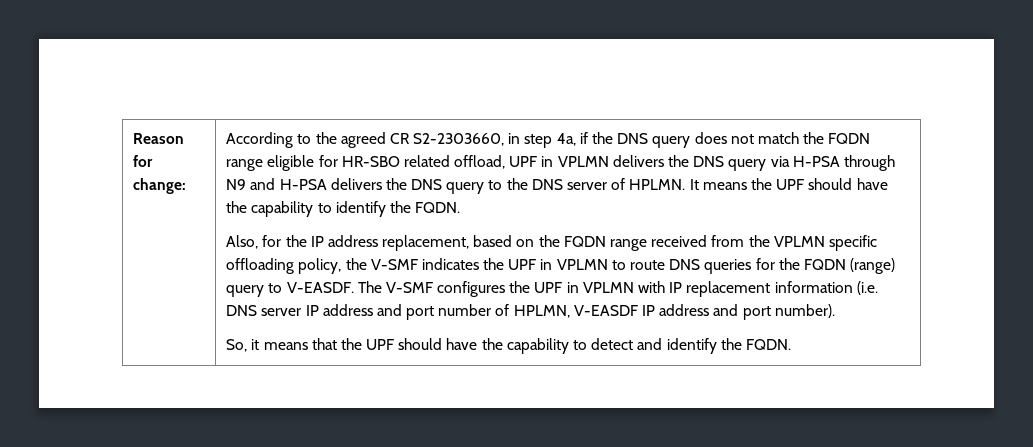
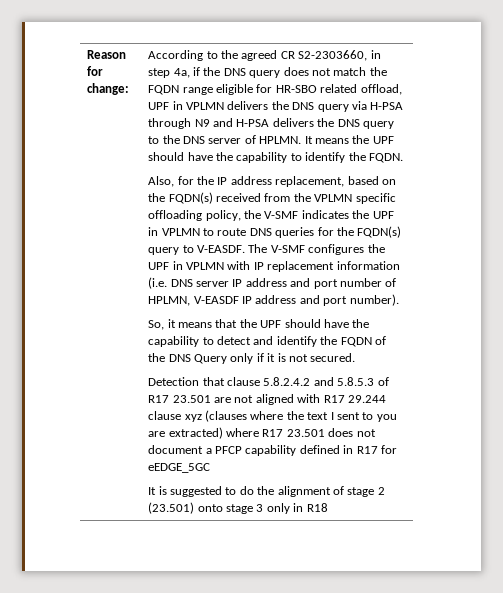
[563,236,648,251] FQDN range -> [168,192,213,204] FQDN(s)
[803,258,896,274] FQDN (range) -> [357,226,402,238] FQDN(s)
[745,339,791,350] FQDN. -> [340,336,386,347] [148,353,356,364] [148,377,389,386] [148,394,386,405] [148,410,397,422] [148,427,376,439] [148,445,397,456] [148,463,211,473] [148,486,385,497] [148,502,328,514] FQDN of the DNS Query only if it is not secured. // Detection that clause 5.8.2.4.2 and 5.8.5.3 of R17 23.501 are not aligned with R17 29.244 clause xyz (clauses where the text I sent to you are extracted) where R17 23.501 does not document a PFCP capability defined in R17 for eEDGE_5GC // It is suggested to do the alignment of stage 2 (23.501) onto stage 3 only in R18

